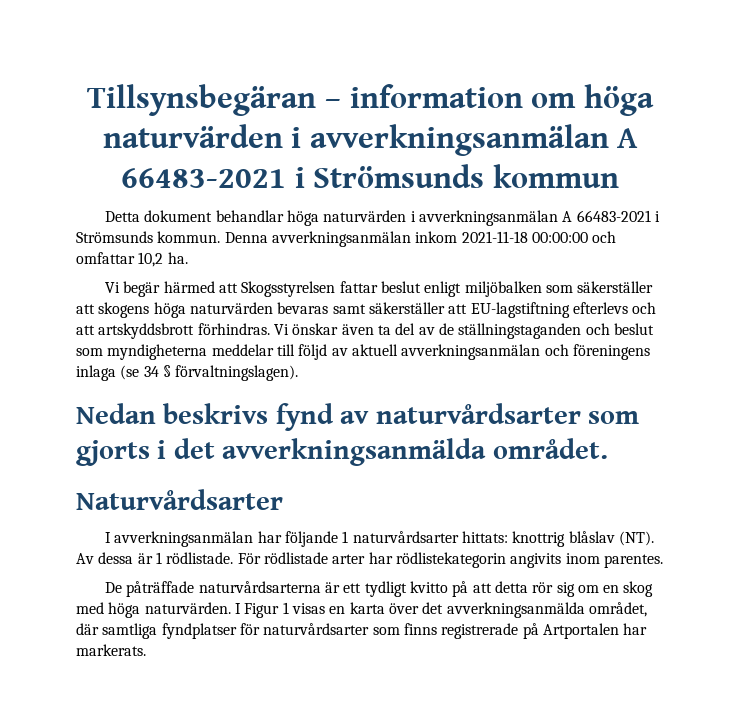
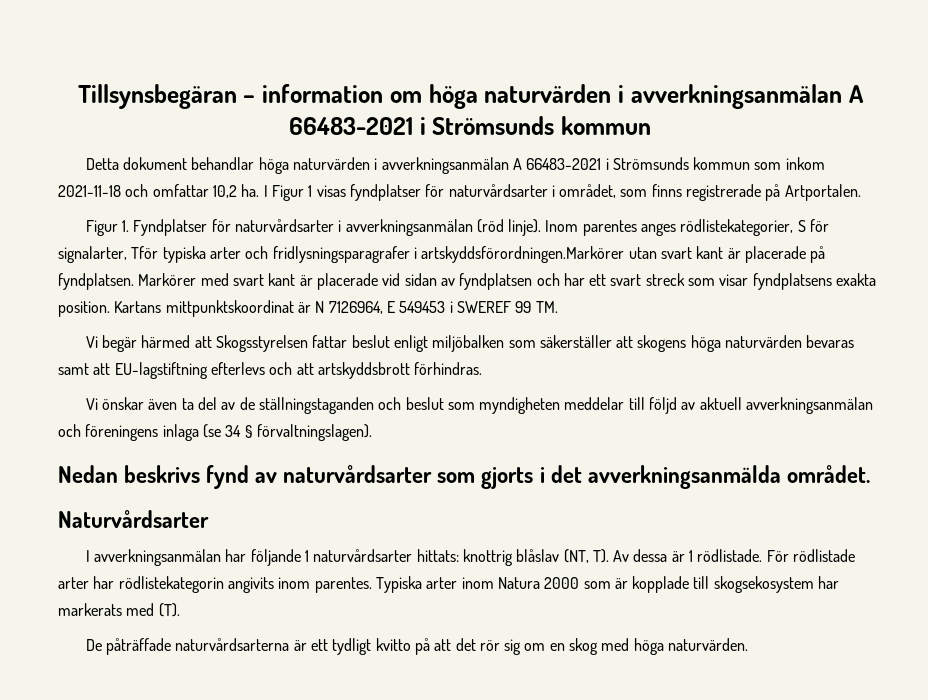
[157,231,411,247] kommun. Denna avverkningsanmälan -> [693,157,782,170] kommun som
[531,232,588,243] 00:00:00 -> (121, 191) none
(188, 258) none -> [263,184,861,201] [85,219,830,236] [58,246,826,263] [58,273,877,290] [58,300,558,317] I Figur 1 visas fyndplatser för naturvårdsarter i området, som finns registrerade på Artportalen. // Figur 1. Fyndplatser för naturvårdsarter i avverkningsanmälan (röd linje). Inom parentes anges rödlistekategorier, S för signalarter, Tför typiska arter och fridlysningsparagrafer i artskyddsförordningen.Markörer utan svart kant är placerade på fyndplatsen. Markörer med svart kant är placerade vid sidan av fyndplatsen och har ett svart streck som visar fyndplatsens exakta position. Kartans mittpunktskoordinat är N 7126964, E 549453 i SWEREF 99 TM.
[368,302,445,314] säkerställer -> (89, 369) none
(270, 329) none -> (483, 368) //
[107,344,208,360] myndigheterna -> [479,397,561,414] myndigheten
[618,531,654,546] (NT). -> [563,549,609,563] (NT, T).
(663, 561) none -> [375,576,840,593] [58,603,180,617] Typiska arter inom Natura 2000 som är kopplade till skogsekosystem har markerats med (T).
[494,581,528,593] detta -> [455,638,476,651] det
[234,602,647,618] [76,623,648,639] [76,644,146,656] I Figur 1 visas en karta över det avverkningsanmälda området, där samtliga fyndplatser för naturvårdsarter som finns registrerade på Artportalen har markerats. -> (749, 644) none

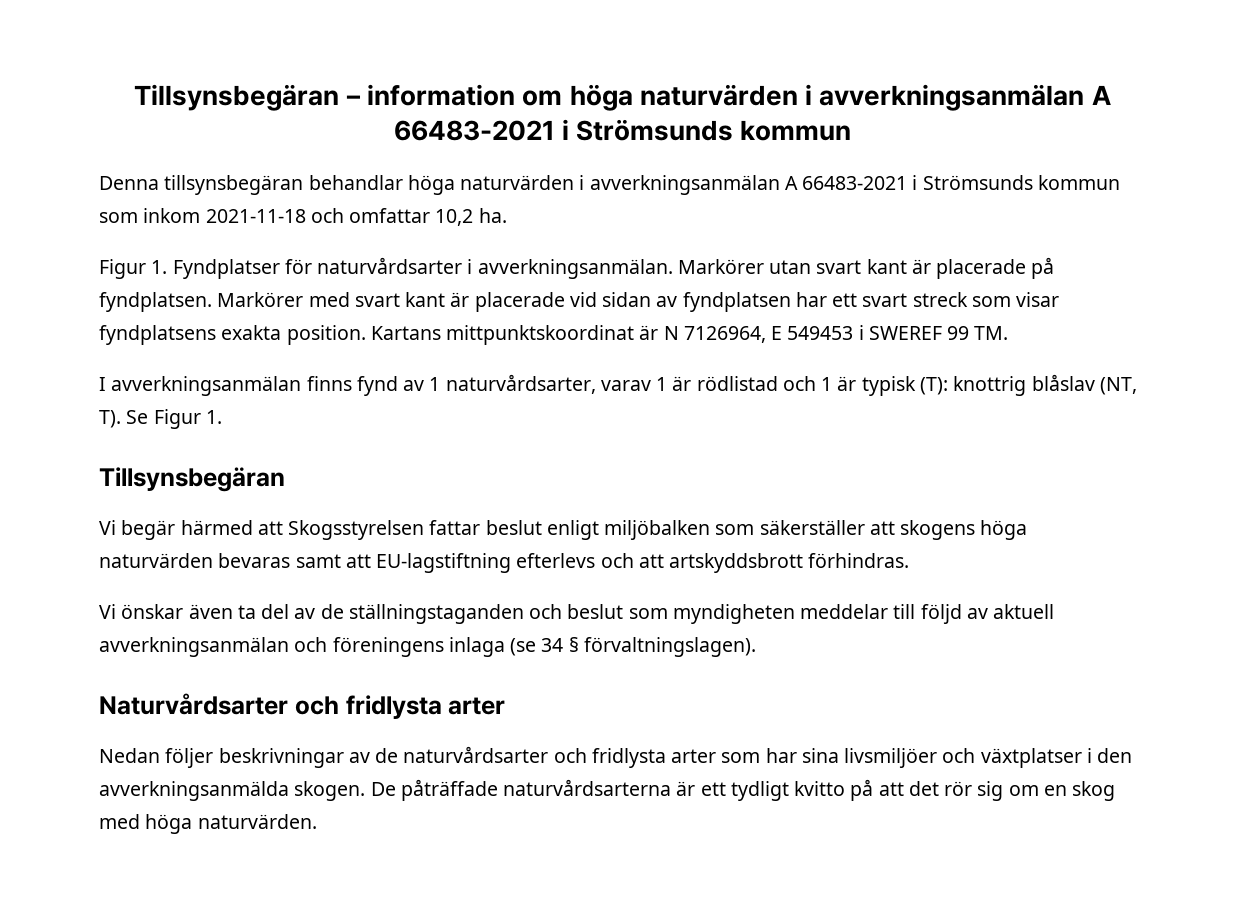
[85,157,187,170] Detta dokument -> [99,175,304,195] Denna tillsynsbegäran
[263,184,861,201] I Figur 1 visas fyndplatser för naturvårdsarter i området, som finns registrerade på Artportalen. -> (507, 215) none
[345,219,830,236] [58,246,625,263] avverkningsanmälan (röd linje). Inom parentes anges rödlistekategorier, S för signalarter, Tför typiska arter och fridlysningsparagrafer i artskyddsförordningen.Markörer -> [477,259,764,279] avverkningsanmälan. Markörer
[536,273,560,286] och -> (791, 302) none
(558, 307) none -> [99,374,1137,396] [99,409,222,429] [99,467,285,492] // I avverkningsanmälan finns fynd av 1 naturvårdsarter, varav 1 är rödlistad och 1 är typisk (T): knottrig blåslav (NT, T). Se Figur 1. // Tillsynsbegäran
[58,465,870,489] [58,510,209,528] [85,549,856,566] [58,576,840,593] [58,603,180,617] Nedan beskrivs fynd av naturvårdsarter som gjorts i det avverkningsanmälda området. // Naturvårdsarter // I avverkningsanmälan har följande 1 naturvårdsarter hittats: knottrig blåslav (NT, T). Av dessa är 1 rödlistade. För rödlistade arter har rödlistekategorin angivits inom parentes. Typiska arter inom Natura 2000 som är kopplade till skogsekosystem har markerats med (T). // -> [99,693,506,719] [99,746,1133,768] [99,781,366,801] Naturvårdsarter och fridlysta arter // Nedan följer beskrivningar av de naturvårdsarter och fridlysta arter som har sina livsmiljöer och växtplatser i den avverkningsanmälda skogen.

